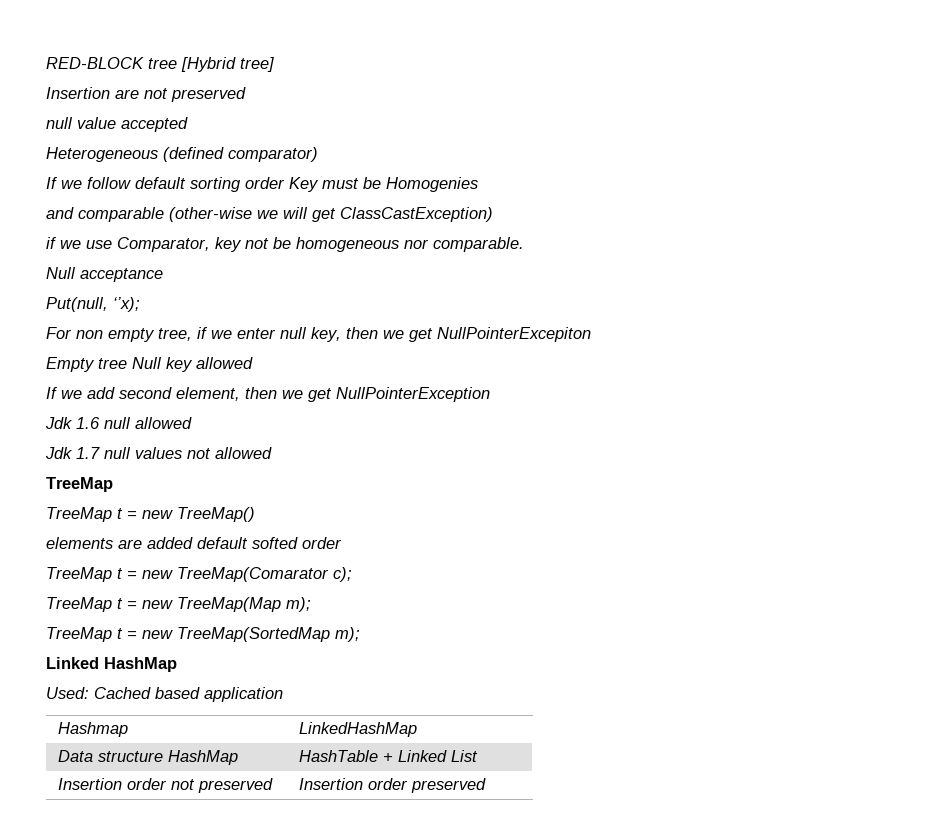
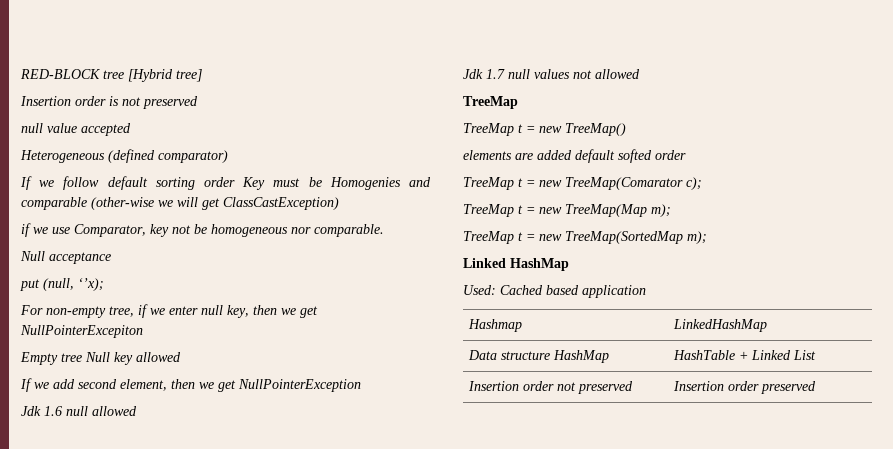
[115,89,139,99] are -> [75,96,119,106] order is
(478, 184) // -> (401, 183) none
[46,297,108,312] Put(null, -> [20,278,74,291] put (null,
[76,328,155,342] non empty -> [46,306,106,318] non-empty

